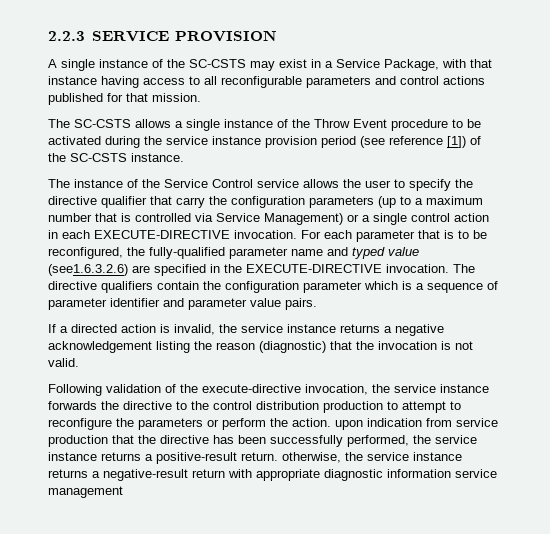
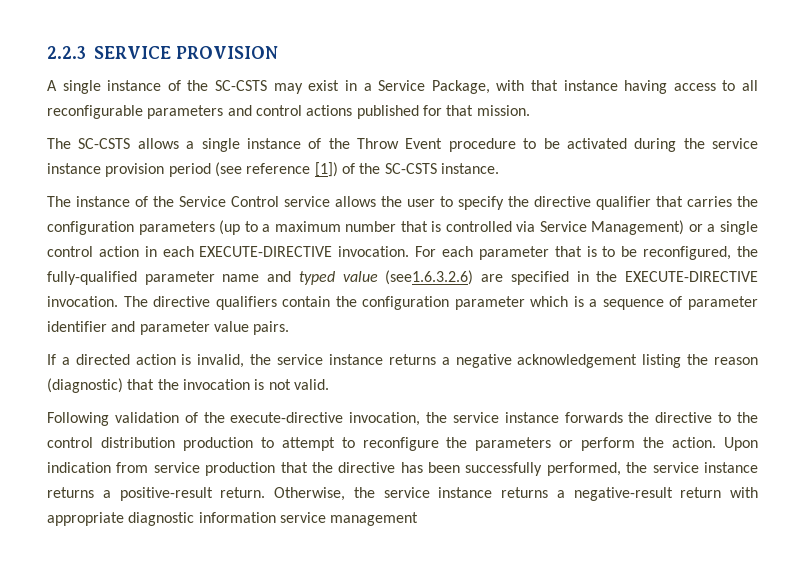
[176,197,205,208] carry -> [687,196,732,207] carries
[335,420,363,430] upon -> [723,437,758,451] Upon
[282,452,341,463] otherwise, -> [274,487,345,501] Otherwise,

